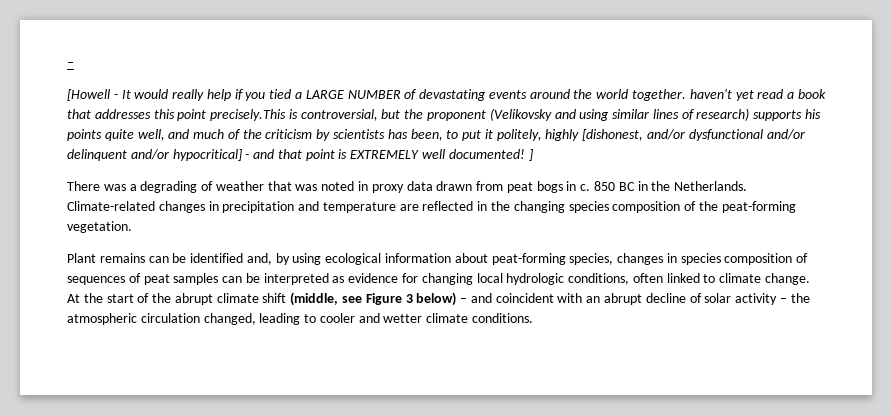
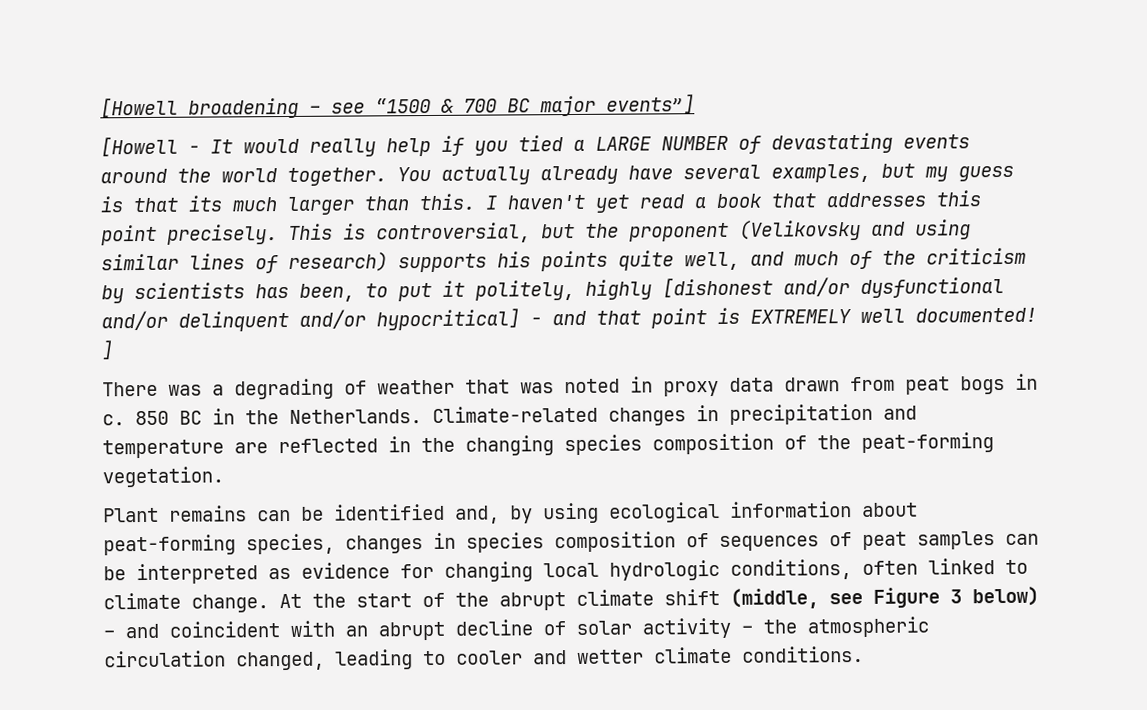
[67,62,74,67] – -> [100,94,695,119] [Howell broadening – see “1500 & 700 BC major events”]
(687, 95) none -> [397,163,1014,185] [100,193,497,215] You actually already have several examples, but my guess is that its much larger than this. I
[210,109,287,121] precisely.This -> [167,223,333,245] precisely. This
[582,129,644,141] [dishonest, -> [662,277,773,298] [dishonest

